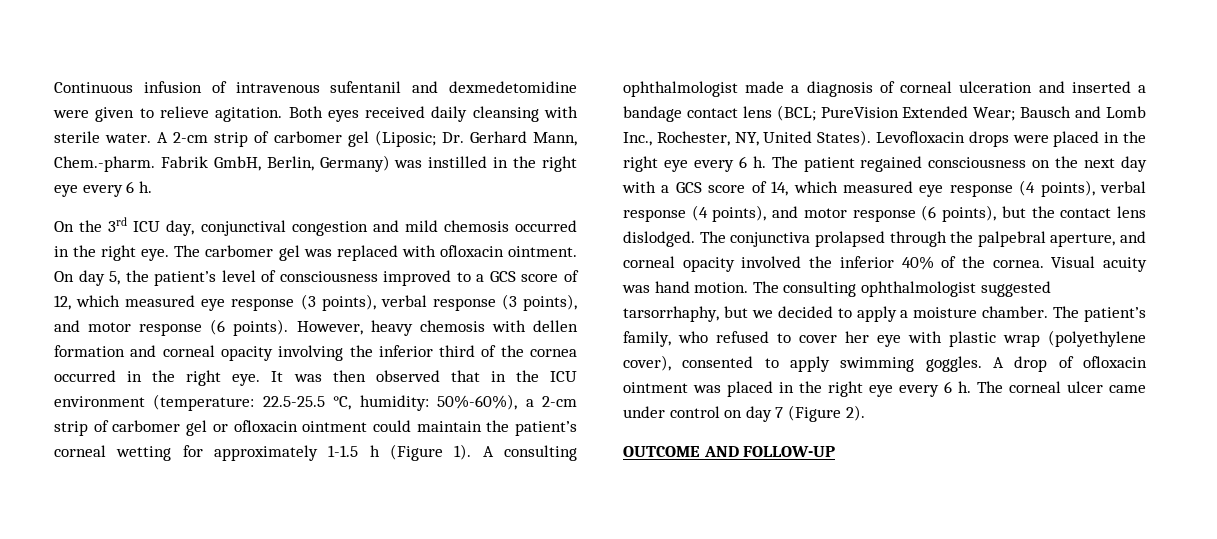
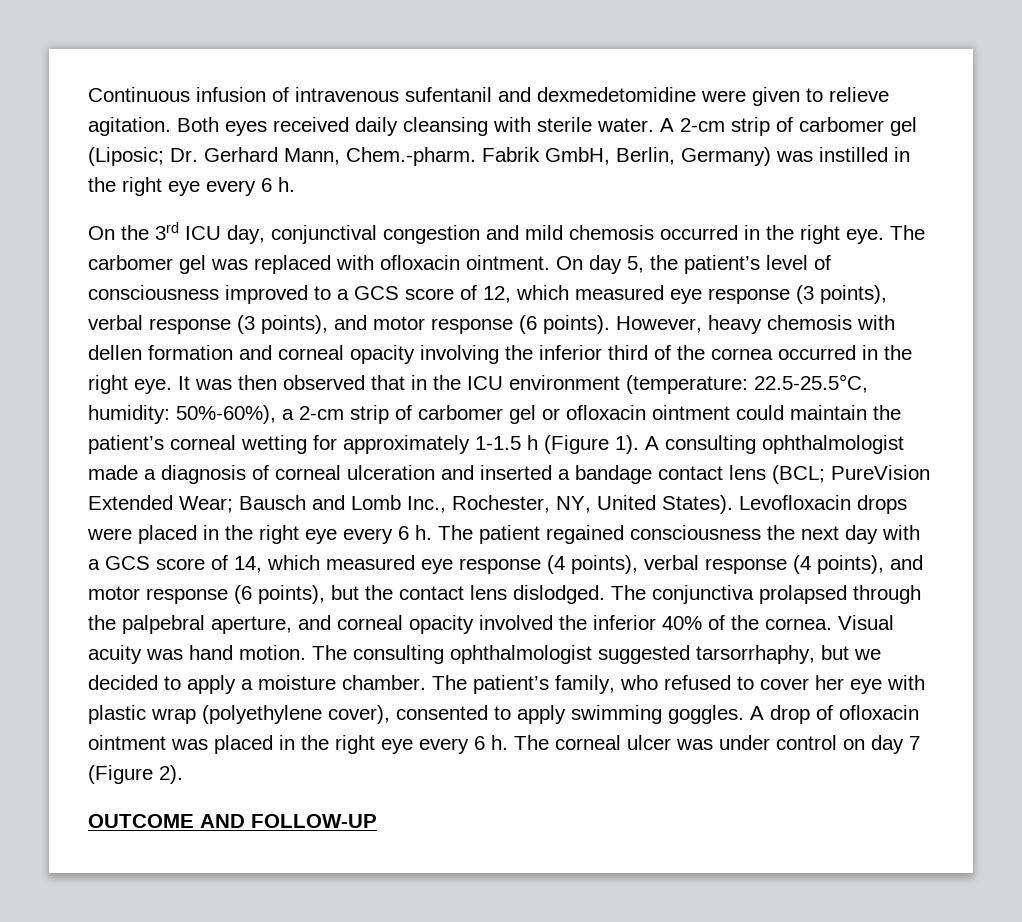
[262,396,352,410] 22.5-25.5 °C, -> [754,374,868,393] 22.5-25.5°C,
[1032,160,1051,168] on -> (761, 532) none
[1109,385,1146,393] came -> [676,739,713,750] was

